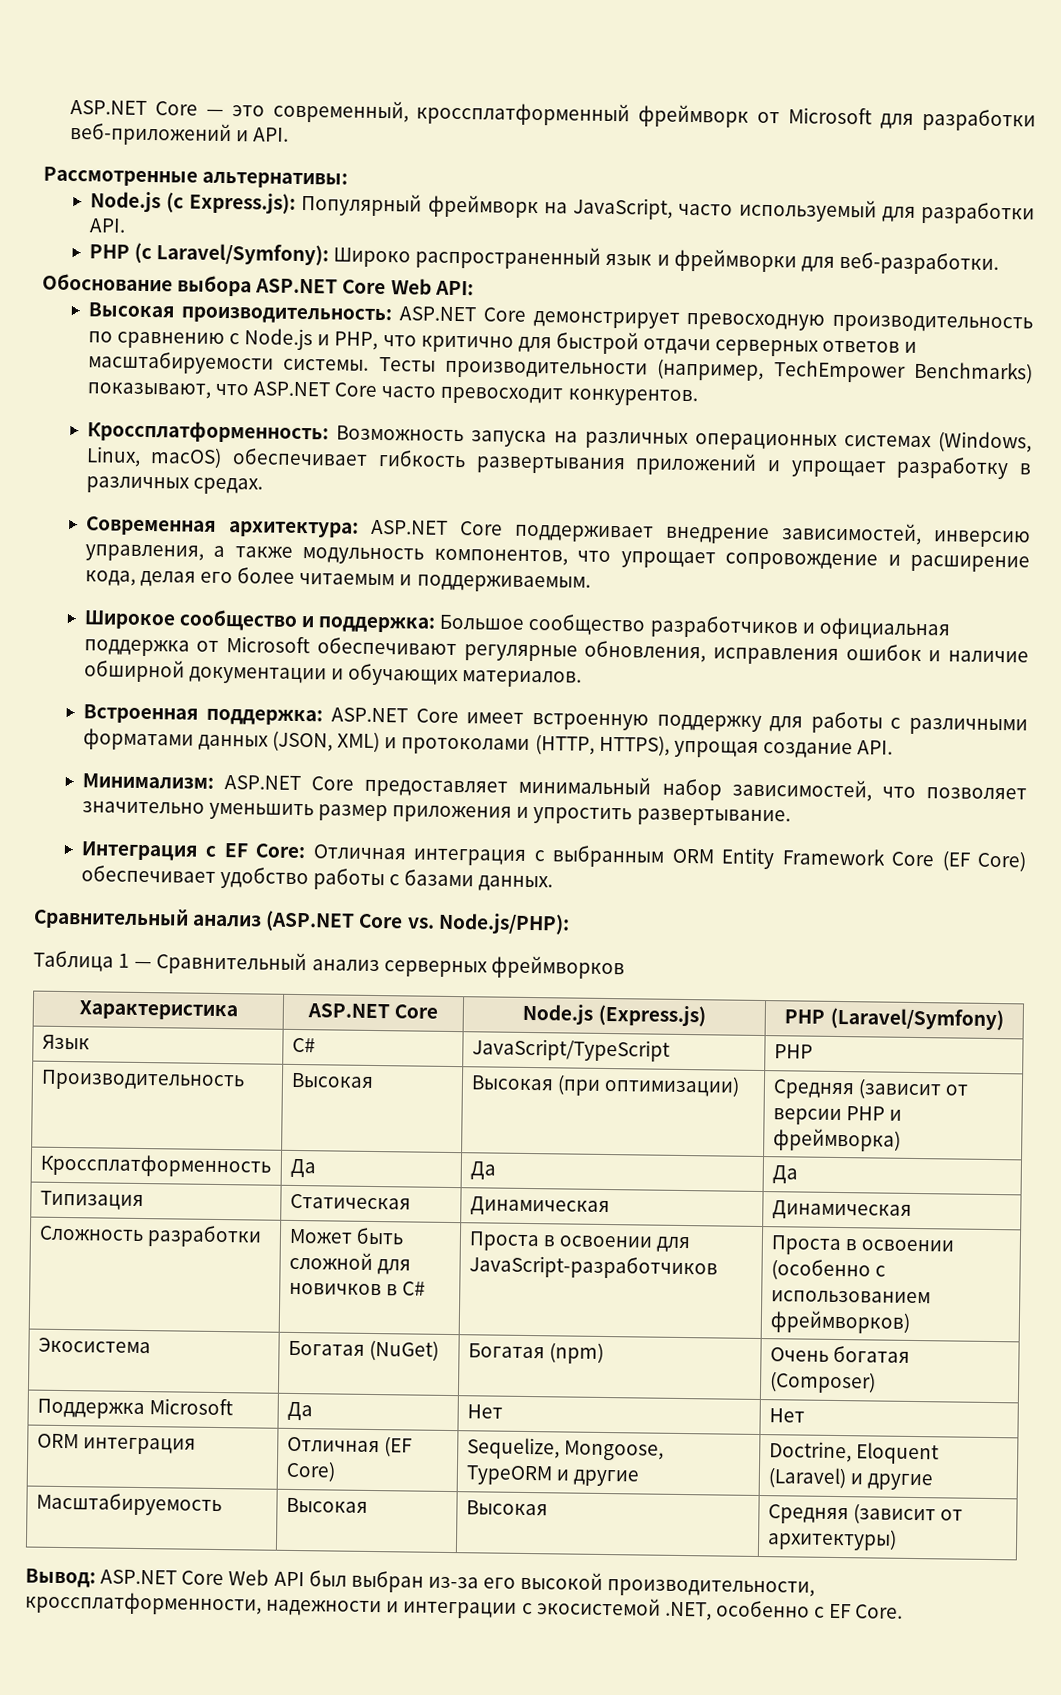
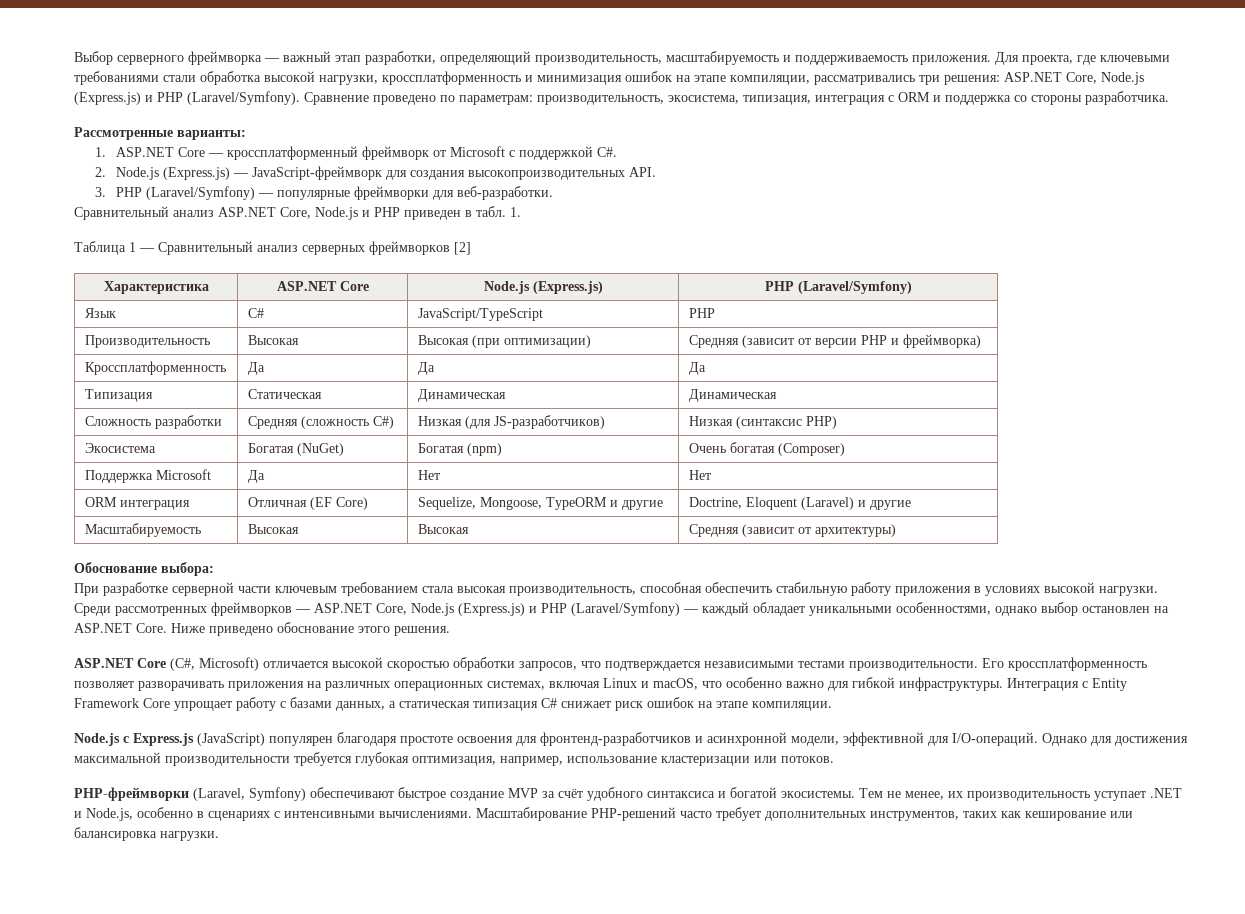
(69, 107) none -> [74,51,1170,65] [74,71,1144,85] [74,91,1169,105] [74,127,246,140] [95,147,107,157] Выбор серверного фреймворка — важный этап разработки, определяющий производительность, масштабируемость и поддерживаемость приложения. Для проекта, где ключевыми требованиями стали обработка высокой нагрузки, кроссплатформенность и минимизация ошибок на этапе компиляции, рассматривались три решения: ASP.NET Core, Node.js (Express.js) и PHP (Laravel/Symfony). Сравнение проведено по параметрам: производительность, экосистема, типизация, интеграция с ORM и поддержка со стороны разработчика. // Рассмотренные варианты: // 1.
[231,99,409,124] это современный, -> (225, 155) none
[880,109,1037,132] [69,121,290,147] [43,166,349,189] [89,191,1035,225] [88,218,126,233] [88,242,999,275] [42,273,474,297] [87,302,1034,334] [87,328,918,357] [87,351,1034,384] [86,381,698,407] [86,420,1032,453] [85,446,1033,480] [85,476,263,495] [85,516,1031,548] [84,544,1030,573] [84,567,591,593] [83,609,950,641] [83,636,1030,665] [83,659,583,688] [82,704,1028,736] [82,728,894,759] [81,773,1027,802] [81,801,791,827] [80,841,1026,872] [80,865,554,892] [33,907,570,935] для разработки веб-приложений и API. // Рассмотренные альтернативы: // Node.js (с Express.js): Популярный фреймворк на JavaScript, часто используемый для разработки API. // PHP (с Laravel/Symfony): Широко распространенный язык и фреймворки для веб-разработки. // Обоснование выбора ASP.NET Core Web API: // Высокая производительность: ASP.NET Core демонстрирует превосходную производительность по сравнению с Node.js и PHP, что критично для быстрой отдачи серверных ответов и масштабируемости системы. Тесты производительности (например, TechEmpower Benchmarks) показывают, что ASP.NET Core часто превосходит конкурентов. // Кроссплатформенность: Возможность запуска на различных операционных системах (Windows, Linux, macOS) обеспечивает гибкость развертывания приложений и упрощает разработку в различных средах. // Современная архитектура: ASP.NET Core поддерживает внедрение зависимостей, инверсию управления, а также модульность компонентов, что упрощает сопровождение и расширение кода, делая его более читаемым и поддерживаемым. // Широкое сообщество и поддержка: Большое сообщество разработчиков и официальная поддержка от Microsoft обеспечивают регулярные обновления, исправления ошибок и наличие обширной документации и обучающих материалов. // Встроенная поддержка: ASP.NET Core имеет встроенную поддержку для работы с различными форматами данных (JSON, XML) и протоколами (HTTP, HTTPS), упрощая создание API. // Минимализм: ASP.NET Core предоставляет минимальный набор зависимостей, что позволяет значительно уменьшить размер приложения и упростить развертывание. // Интеграция с EF Core: Отличная интеграция с выбранным ORM Entity Framework Core (EF Core) обеспечивает удобство работы с базами данных. // Сравнительный анализ (ASP.NET Core vs. Node.js/PHP): -> [509,146,618,160] [95,166,657,180] [95,186,554,200] [74,206,521,220] с поддержкой C#. // 2. Node.js (Express.js) — JavaScript-фреймворк для создания высокопроизводительных API. // 3. PHP (Laravel/Symfony) — популярные фреймворки для веб-разработки. // Сравнительный анализ ASP.NET Core, Node.js и PHP приведен в табл. 1.
(625, 967) none -> [454,242,471,255] [2]
[288,1227,405,1245] [288,1251,412,1275] [288,1281,427,1296] [468,1231,691,1253] [468,1255,718,1280] [770,1235,955,1256] [770,1259,887,1281] [770,1290,931,1304] [769,1310,911,1334] Может быть сложной для новичков в C# | Проста в освоении для JavaScript-разработчиков | Проста в освоении (особенно с использованием фреймворков) -> [247,416,394,429] [417,415,605,429] [688,416,837,429] Средняя (сложность C#) | Низкая (для JS-разработчиков) | Низкая (синтаксис PHP)
[25,1568,816,1598] [25,1591,904,1621] Вывод: ASP.NET Core Web API был выбран из-за его высокой производительности, кроссплатформенности, надежности и интеграции с экосистемой .NET, особенно с EF Core. -> [74,562,214,576] [74,582,1158,596] [74,602,1169,616] [74,622,450,636] [74,657,1147,671] [74,677,1127,691] [74,697,832,711] [74,732,1188,746] [74,752,834,766] [74,787,1182,801] [74,807,1133,821] [74,827,219,841] Обоснование выбора: // При разработке серверной части ключевым требованием стала высокая производительность, способная обеспечить стабильную работу приложения в условиях высокой нагрузки. Среди рассмотренных фреймворков — ASP.NET Core, Node.js (Express.js) и PHP (Laravel/Symfony) — каждый обладает уникальными особенностями, однако выбор остановлен на ASP.NET Core. Ниже приведено обоснование этого решения. // ASP.NET Core (C#, Microsoft) отличается высокой скоростью обработки запросов, что подтверждается независимыми тестами производительности. Его кроссплатформенность позволяет разворачивать приложения на различных операционных системах, включая Linux и macOS, что особенно важно для гибкой инфраструктуры. Интеграция с Entity Framework Core упрощает работу с базами данных, а статическая типизация C# снижает риск ошибок на этапе компиляции. // Node.js с Express.js (JavaScript) популярен благодаря простоте освоения для фронтенд-разработчиков и асинхронной модели, эффективной для I/O-операций. Однако для достижения максимальной производительности требуется глубокая оптимизация, например, использование кластеризации или потоков. // PHP-фреймворки (Laravel, Symfony) обеспечивают быстрое создание MVP за счёт удобного синтаксиса и богатой экосистемы. Тем не менее, их производительность уступает .NET и Node.js, особенно в сценариях с интенсивными вычислениями. Масштабирование PHP-решений часто требует дополнительных инструментов, таких как кеширование или балансировка нагрузки.

